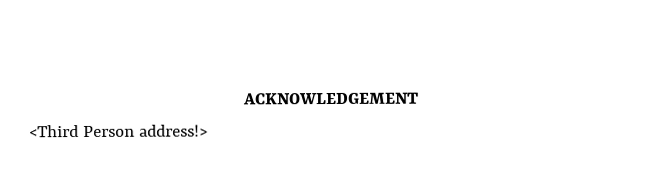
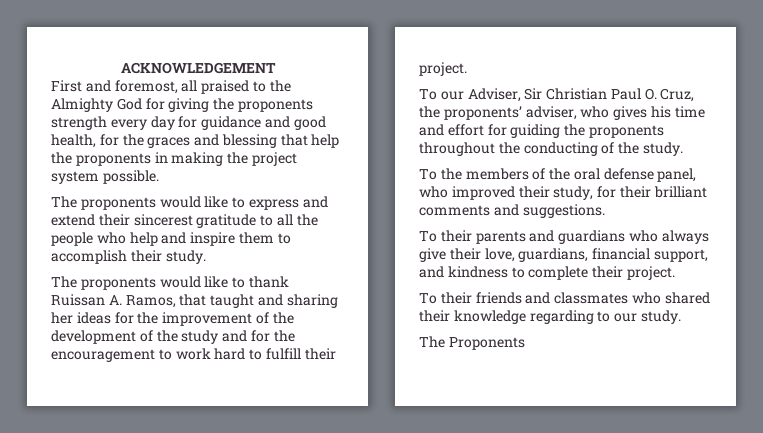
[29,124,208,138] <Third Person address!> -> [51,80,291,94] [51,98,313,112] [51,116,326,130] [51,134,340,148] [51,152,297,166] [51,170,159,184] [51,196,328,210] [51,214,318,228] [51,232,291,246] [51,250,206,264] [51,276,289,290] [51,294,338,308] [51,312,294,326] [51,330,295,344] [51,348,336,362] [419,62,467,76] [419,88,695,102] [419,106,705,120] [419,124,664,138] [419,142,683,156] [419,168,697,182] [419,186,707,200] [419,204,605,218] [419,230,709,244] [419,248,708,262] [419,266,675,280] [419,292,710,304] [419,310,681,324] [419,336,525,350] First and foremost, all praised to the Almighty God for giving the proponents strength every day for guidance and good health, for the graces and blessing that help the proponents in making the project system possible. // The proponents would like to express and extend their sincerest gratitude to all the people who help and inspire them to accomplish their study. // The proponents would like to thank Ruissan A. Ramos, that taught and sharing her ideas for the improvement of the development of the study and for the encouragement to work hard to fulfill their project. // To our Adviser, Sir Christian Paul O. Cruz, the proponents’ adviser, who gives his time and effort for guiding the proponents throughout the conducting of the study. // To the members of the oral defense panel, who improved their study, for their brilliant comments and suggestions. // To their parents and guardians who always give their love, guardians, financial support, and kindness to complete their project. // To their friends and classmates who shared their knowledge regarding to our study. // The Proponents

